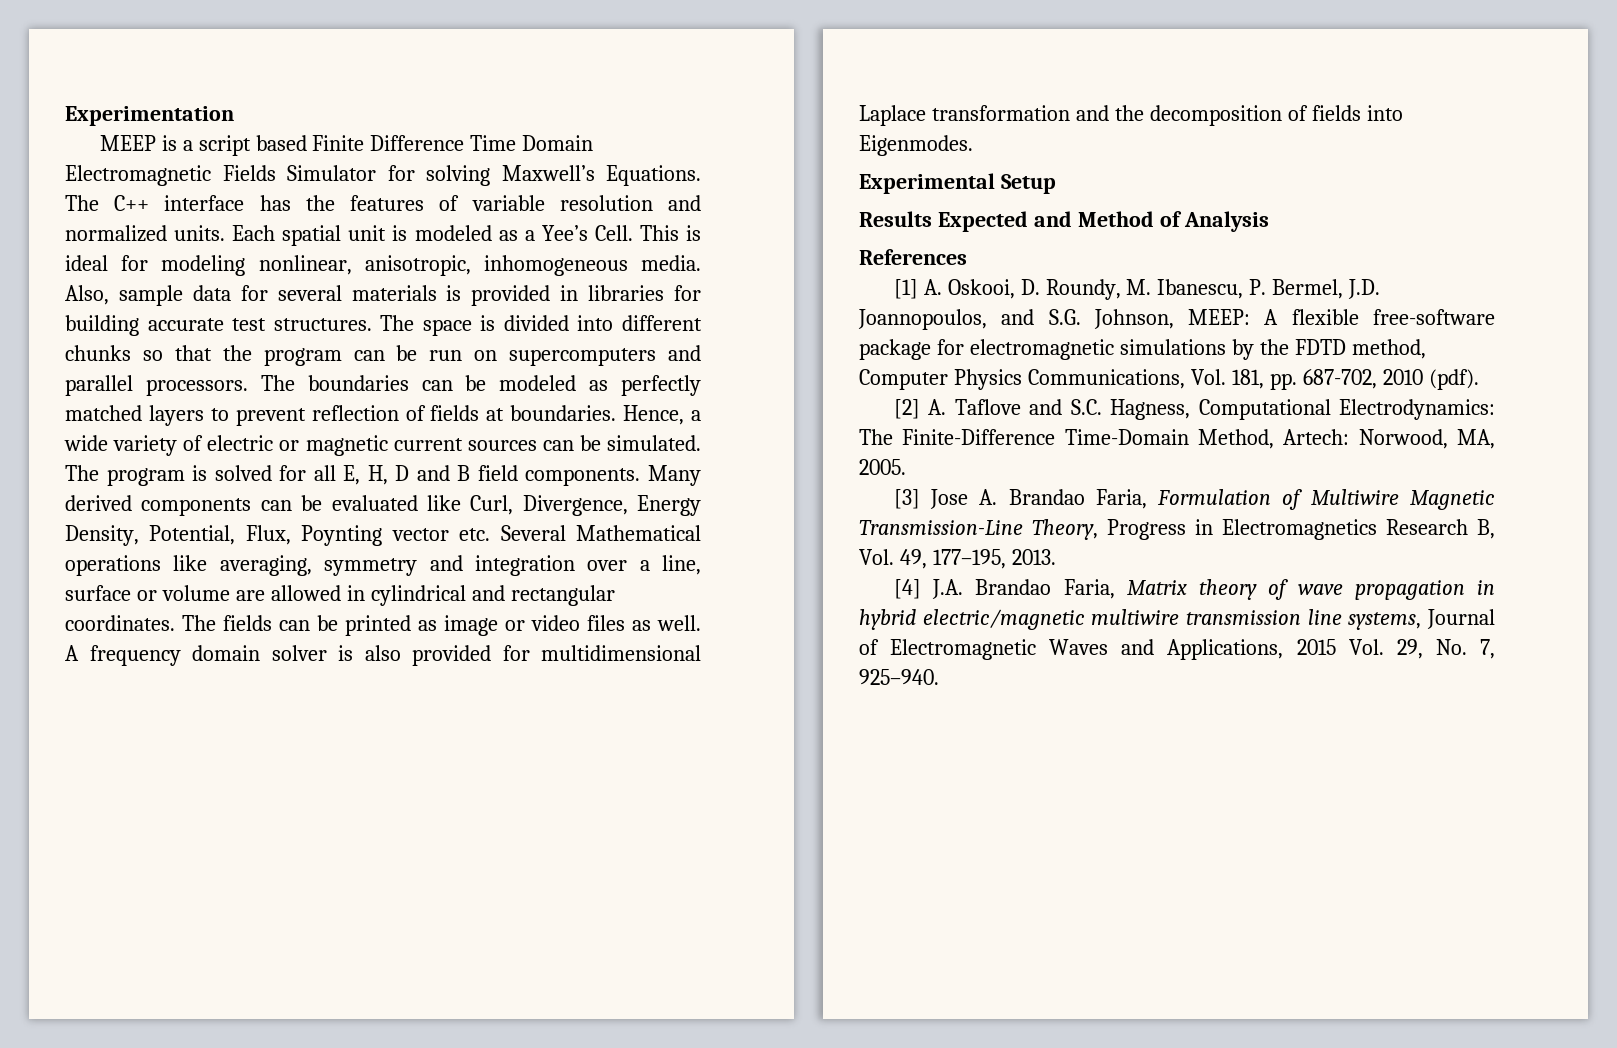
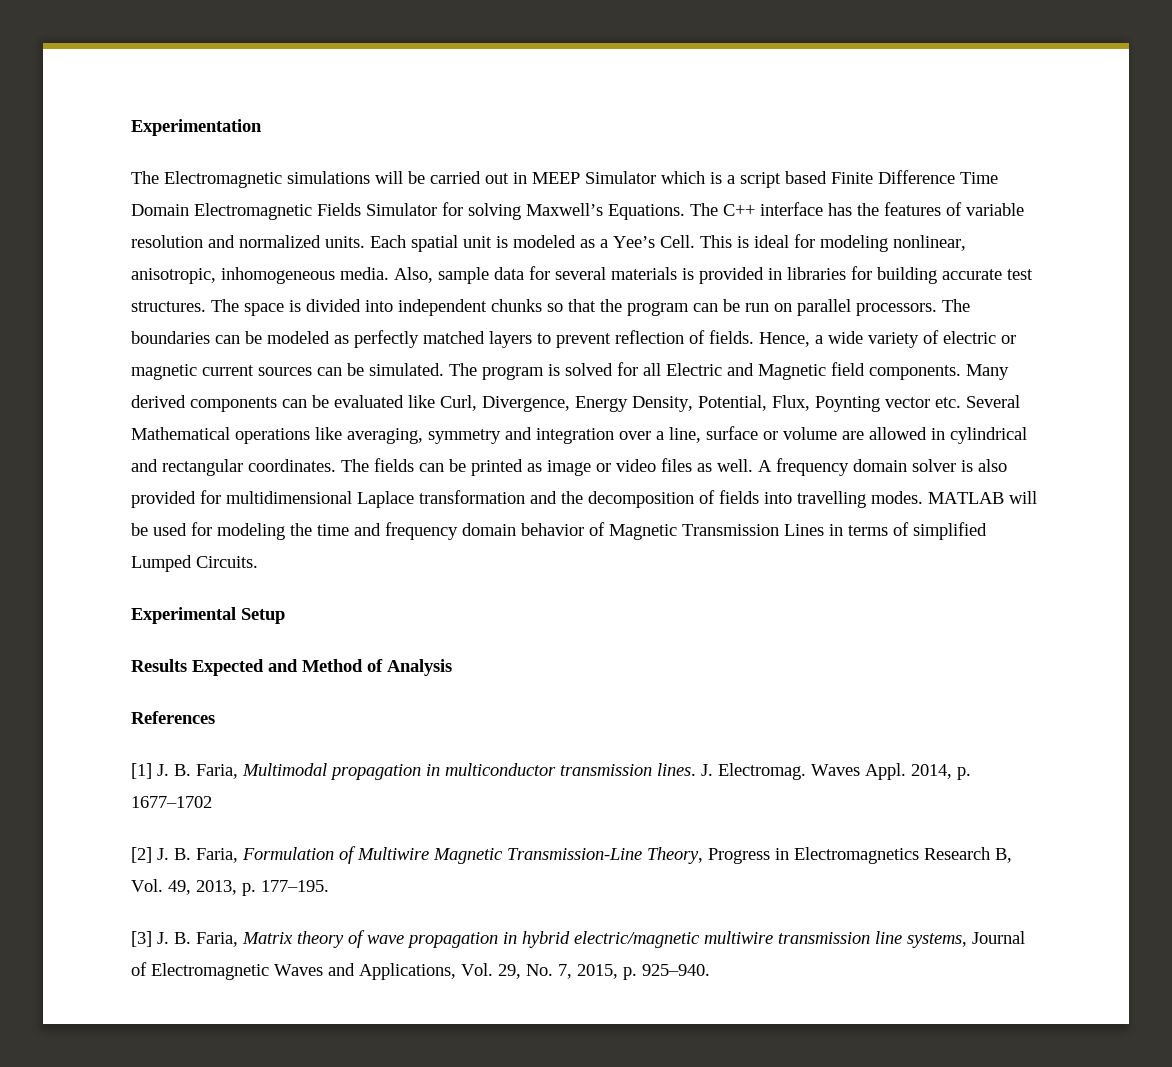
[99,135,156,151] MEEP -> [131,171,705,188] The Electromagnetic simulations will be carried out in MEEP Simulator which
[621,315,702,331] different -> [398,299,487,316] independent
[509,345,701,366] supercomputers and -> (792, 307) none
[430,405,617,421] fields at boundaries. -> [709,330,754,344] fields.
[343,465,471,485] E, H, D and B -> [666,363,826,380] Electric and Magnetic
[859,135,973,156] Eigenmodes. -> [797,491,1037,508] [131,522,987,540] [131,555,258,572] travelling modes. MATLAB will be used for modeling the time and frequency domain behavior of Magnetic Transmission Lines in terms of simplified Lumped Circuits.
[923,279,1381,300] [858,309,1495,330] [859,339,1426,360] [859,369,1479,390] [893,399,1495,420] [859,429,1495,449] [859,459,906,475] [893,489,1085,509] A. Oskooi, D. Roundy, M. Ibanescu, P. Bermel, J.D. Joannopoulos, and S.G. Johnson, MEEP: A flexible free-software package for electromagnetic simulations by the FDTD method, Computer Physics Communications, Vol. 181, pp. 687-702, 2010 (pdf). // [2] A. Taflove and S.C. Hagness, Computational Electrodynamics: The Finite-Difference Time-Domain Method, Artech: Norwood, MA, 2005. // [3] Jose A. Brandao -> [157,763,971,780] [131,796,212,808] [131,847,191,863] J. B. Faria, Multimodal propagation in multiconductor transmission lines. J. Electromag. Waves Appl. 2014, p. 1677–1702 // [2] J. B.
[932,549,1056,569] [893,579,1052,599] 177–195, 2013. // [4] J.A. Brandao -> [196,880,329,896] [131,931,191,947] 2013, p. 177–195. // [3] J. B.
[1296,639,1336,655] 2015 -> (456, 971) none
(1495, 649) none -> [577,964,637,980] 2015, p.

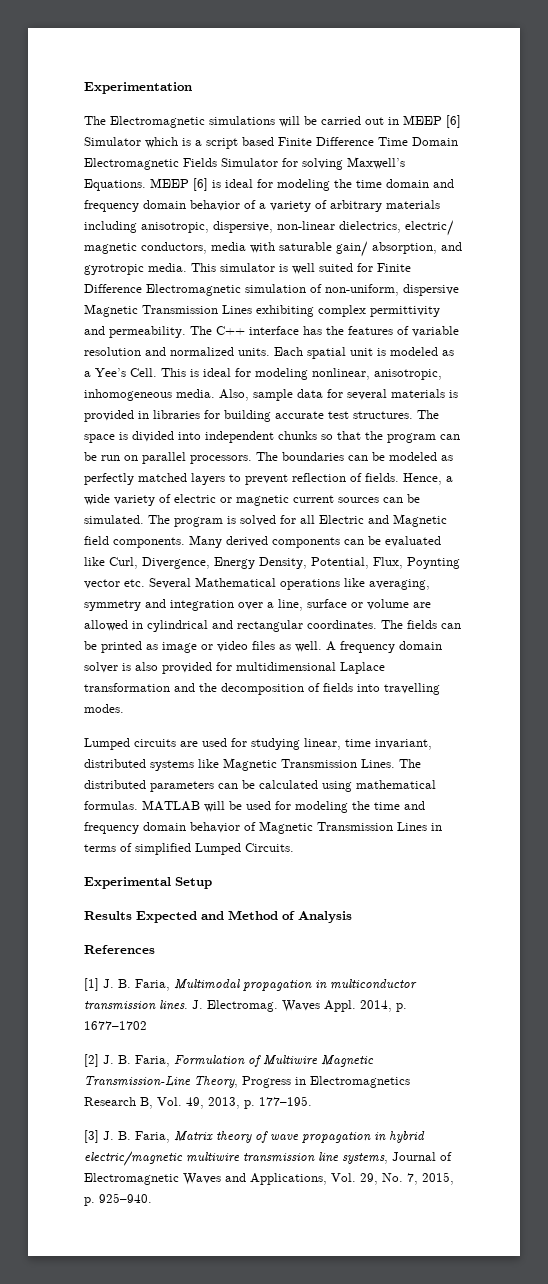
(580, 178) none -> [446,115,461,128] [6]
(685, 212) none -> [150,178,454,191] [84,200,440,212] [84,220,454,236] [84,241,462,257] [84,263,411,275] [84,284,459,296] [84,304,440,317] [84,326,186,338] MEEP [6] is ideal for modeling the time domain and frequency domain behavior of a variety of arbitrary materials including anisotropic, dispersive, non-linear dielectrics, electric/ magnetic conductors, media with saturable gain/ absorption, and gyrotropic media. This simulator is well suited for Finite Difference Electromagnetic simulation of non-uniform, dispersive Magnetic Transmission Lines exhibiting complex permittivity and permeability.
(923, 497) none -> [84,738,432,750] [84,758,421,771] [84,780,436,792] [84,801,138,810] // Lumped circuits are used for studying linear, time invariant, distributed systems like Magnetic Transmission Lines. The distributed parameters can be calculated using mathematical formulas.

